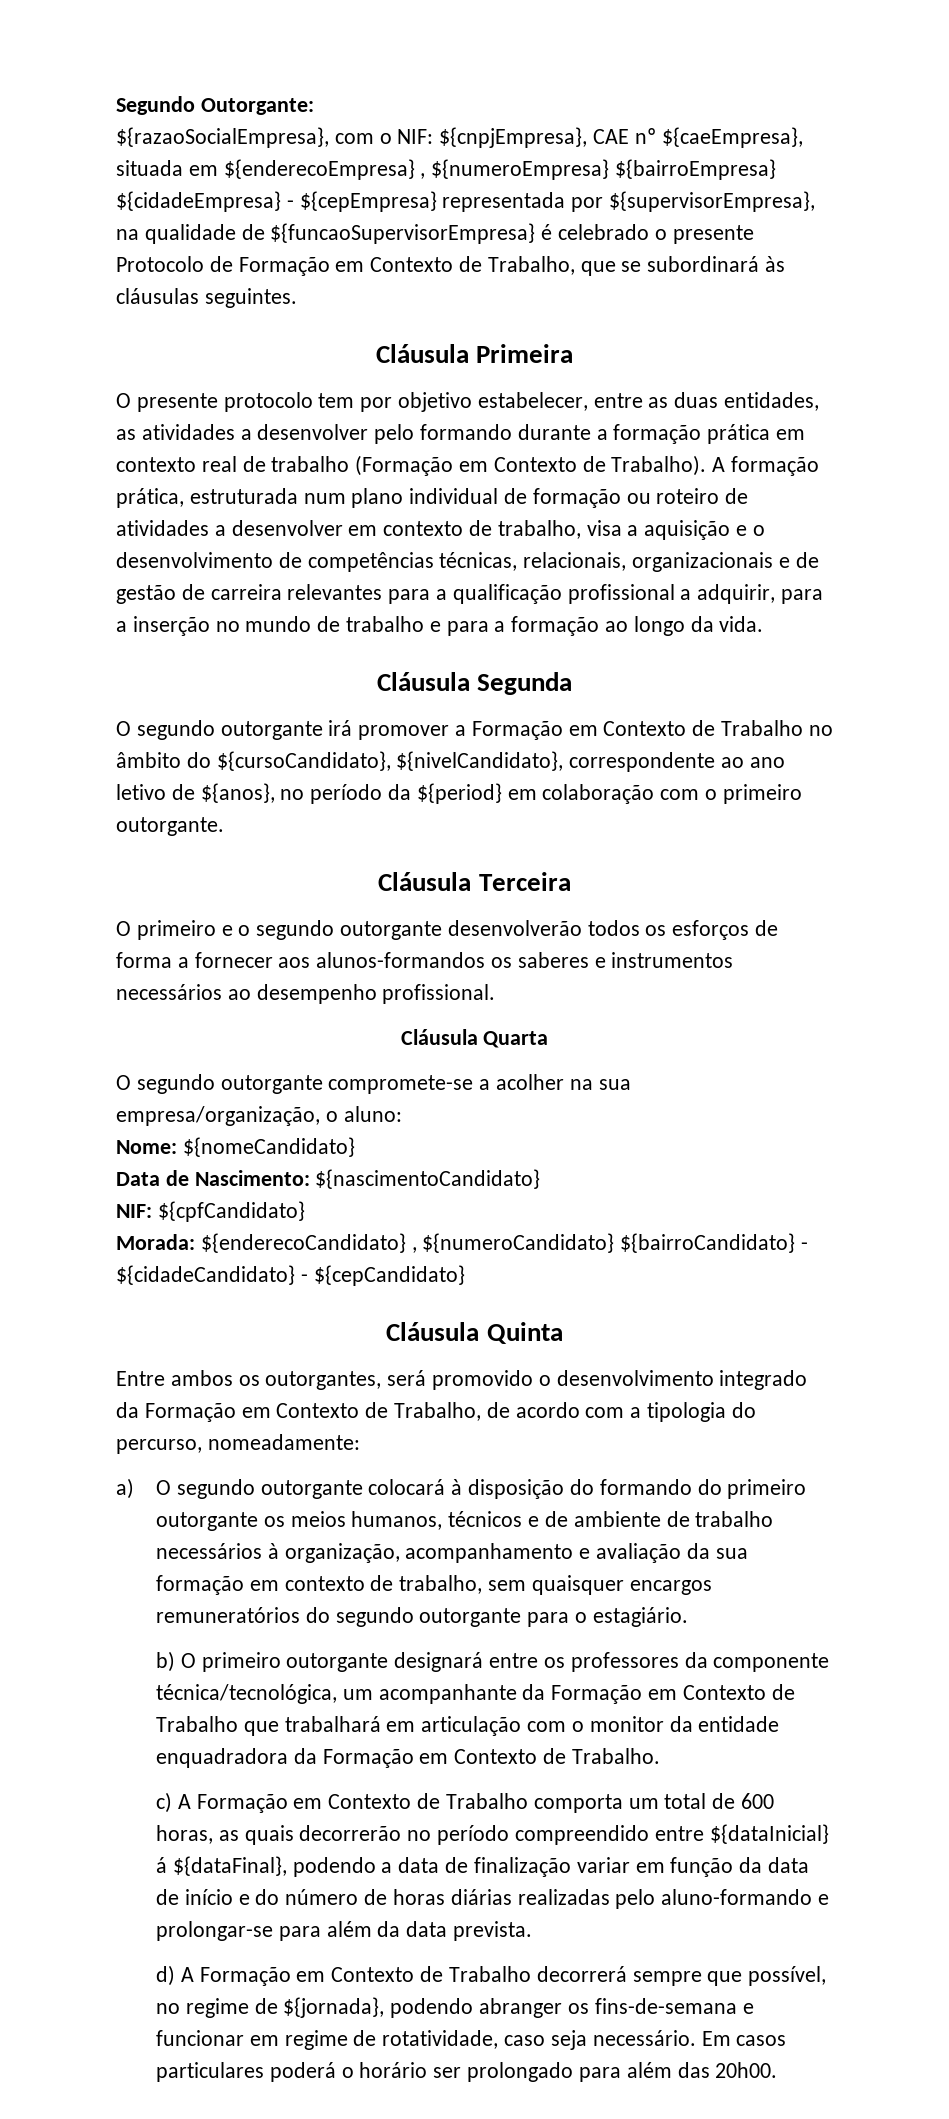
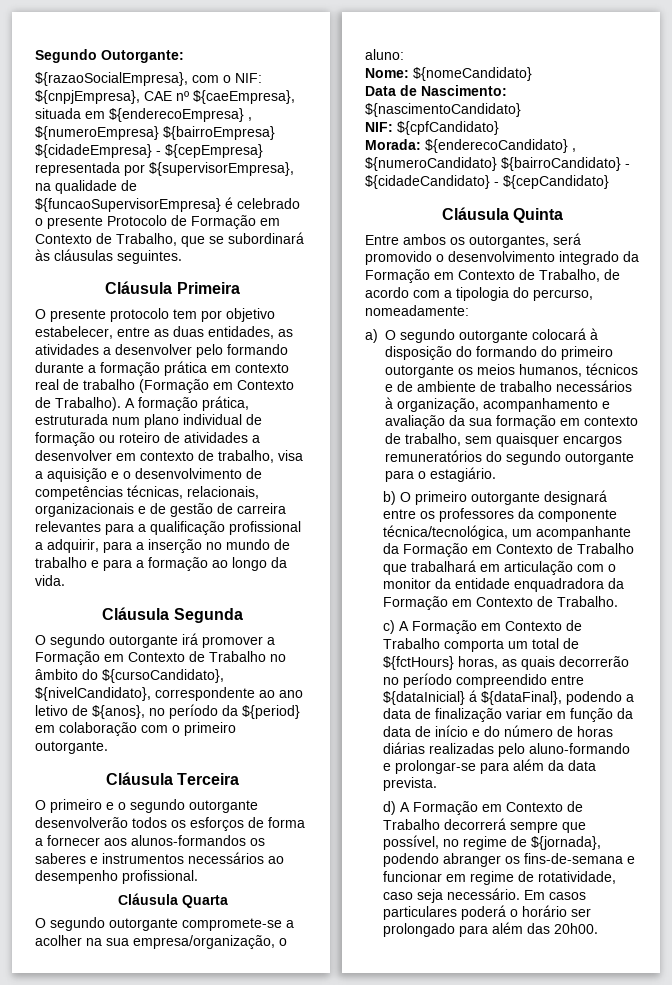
[740,1793,774,1809] 600 -> [382,656,454,670] ${fctHours}

